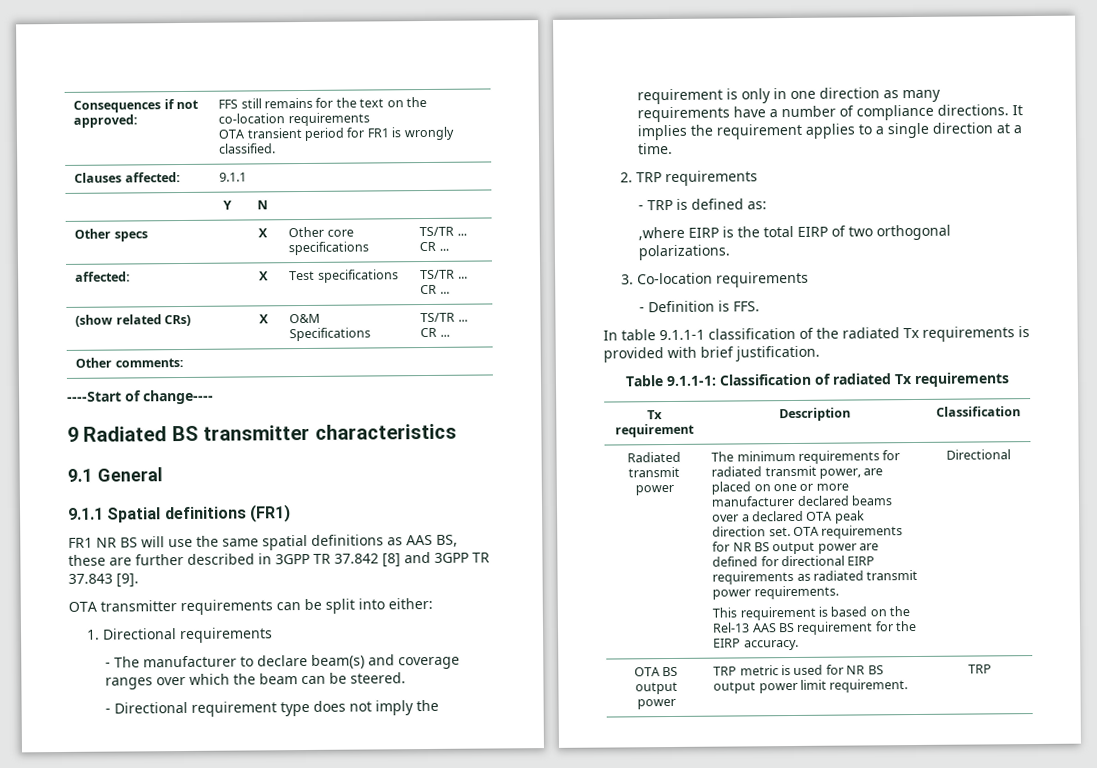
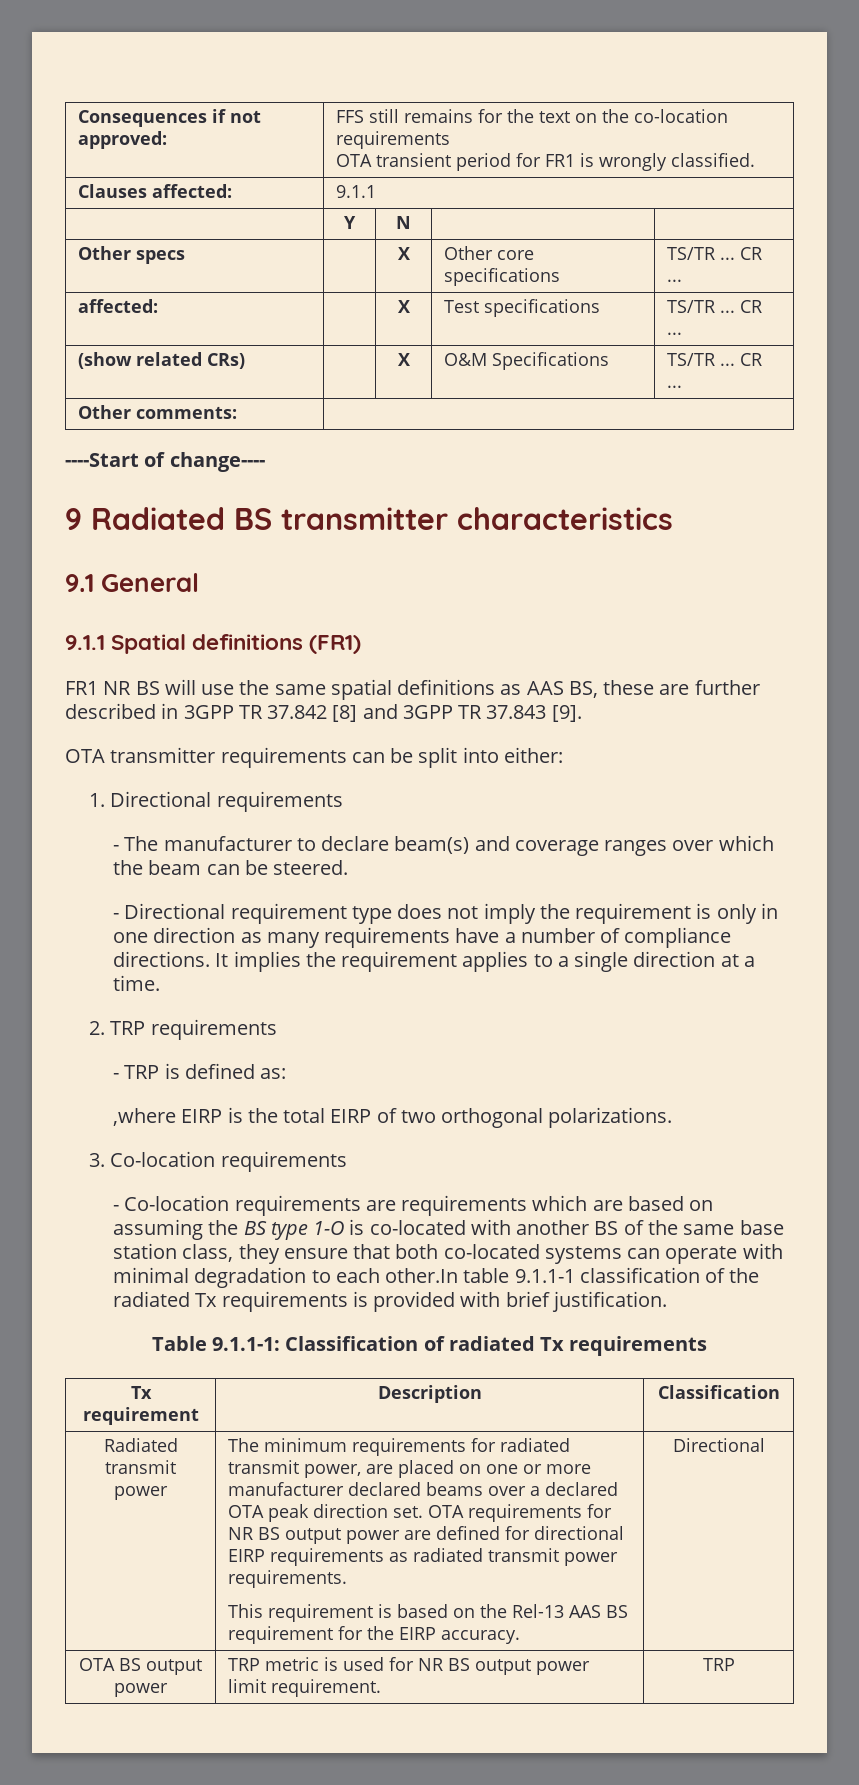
[648,300,761,313] [603,330,618,341] Definition is FFS. // In -> [124,1195,714,1216] [113,1219,784,1240] [113,1243,783,1264] [113,1267,459,1288] Co-location requirements are requirements which are based on assuming the BS type 1-O is co-located with another BS of the same base station class, they ensure that both co-located systems can operate with minimal degradation to each other.In

